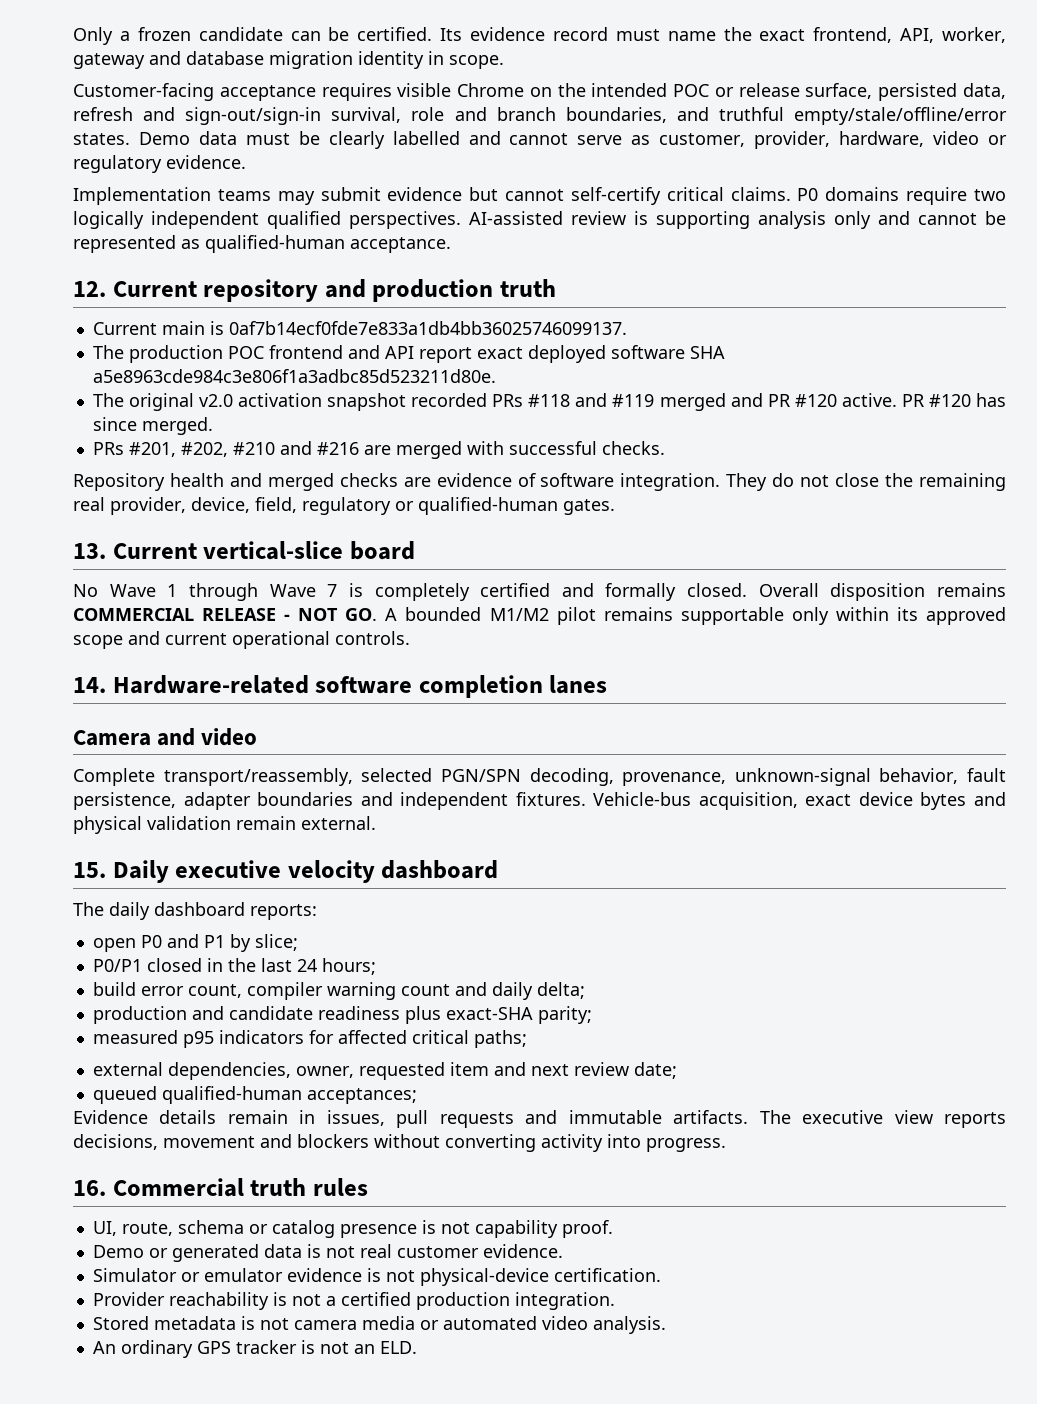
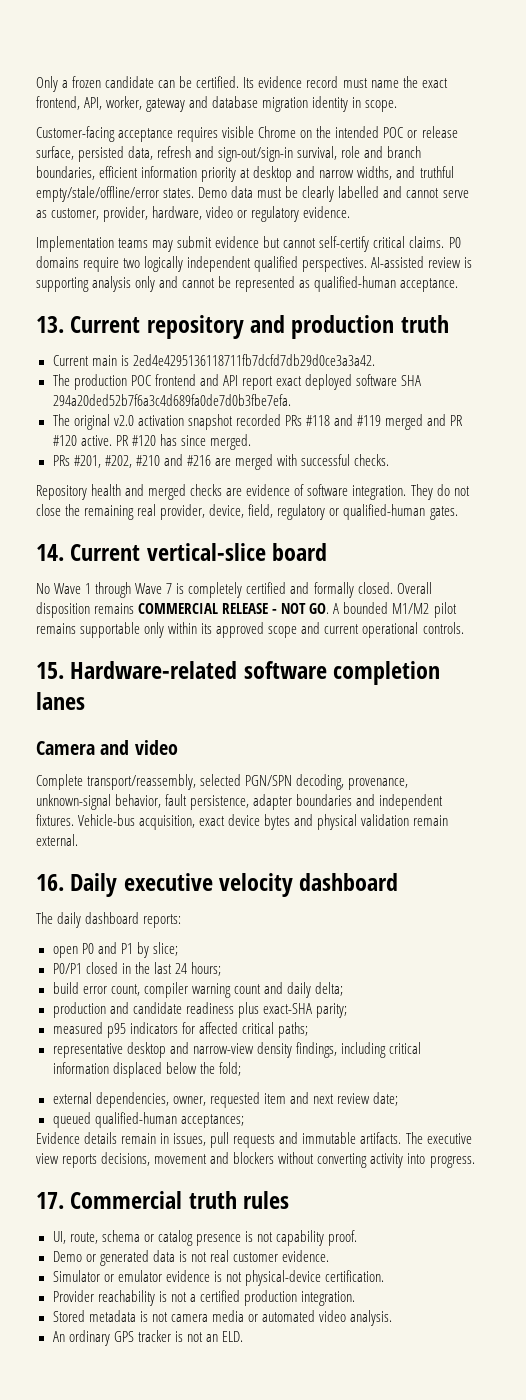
(667, 115) none -> [99,166,393,182] efficient information priority at desktop and narrow widths,
[73,281,106,297] 12. -> [36,316,64,333] 13.
[228,321,627,335] 0af7b14ecf0fde7e833a1db4bb36025746099137. -> [132,354,375,366] 2ed4e4295136118711fb7dcfd7db29d0ce3a3a42.
[92,369,496,383] a5e8963cde984c3e806f1a3adbc85d523211d80e. -> [52,394,291,406] 294a20ded52b7f6a3c4d689fa0de7d0b3fbe7efa.
[73,543,106,559] 13. -> [36,544,64,561] 14.
[73,677,106,693] 14. -> [36,662,64,679] 15.
[73,862,106,878] 15. -> [36,874,64,891] 16.
(527, 1039) none -> [52,1042,421,1058] [52,1062,241,1078] // representative desktop and narrow-view density findings, including critical information displaced below the fold;
[73,1180,106,1196] 16. -> [36,1192,64,1209] 17.

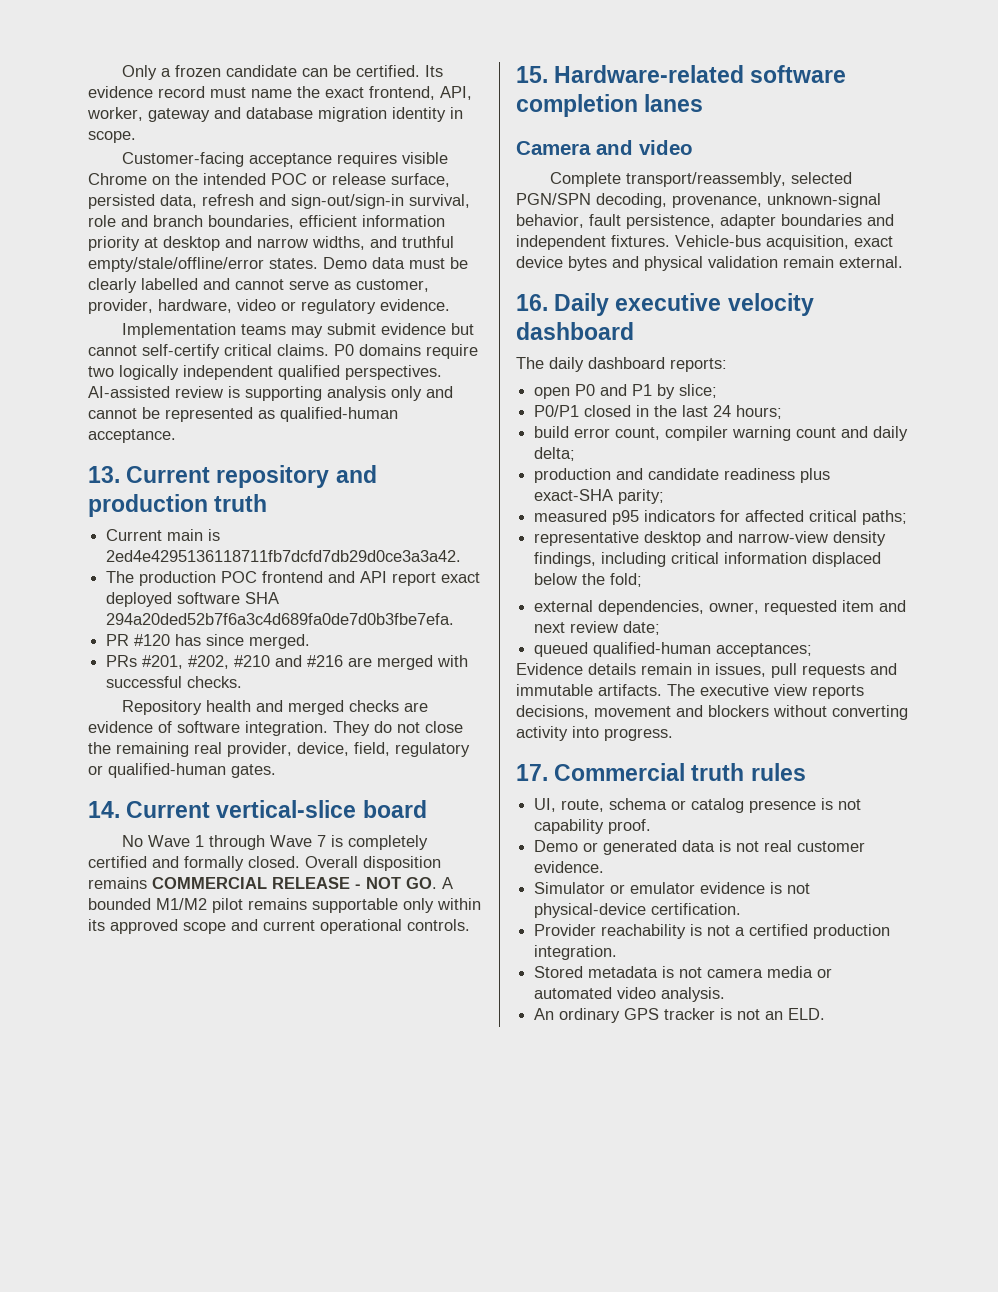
[52,414,464,430] [52,435,112,446] The original v2.0 activation snapshot recorded PRs #118 and #119 merged and PR #120 active. -> (455, 619) none

